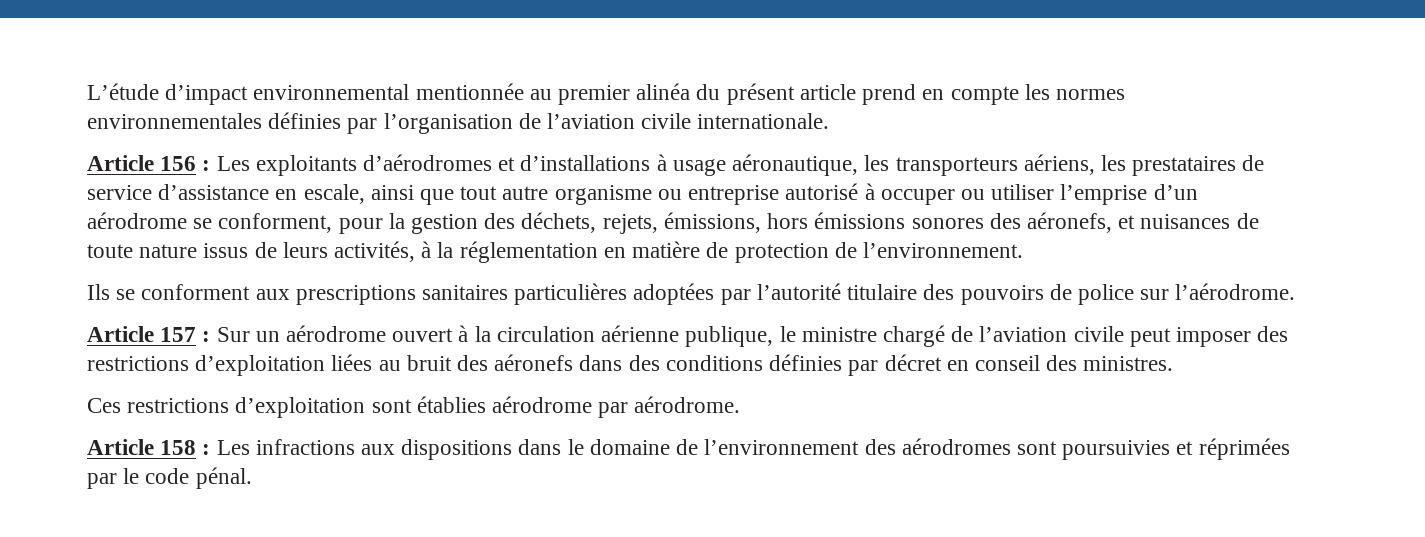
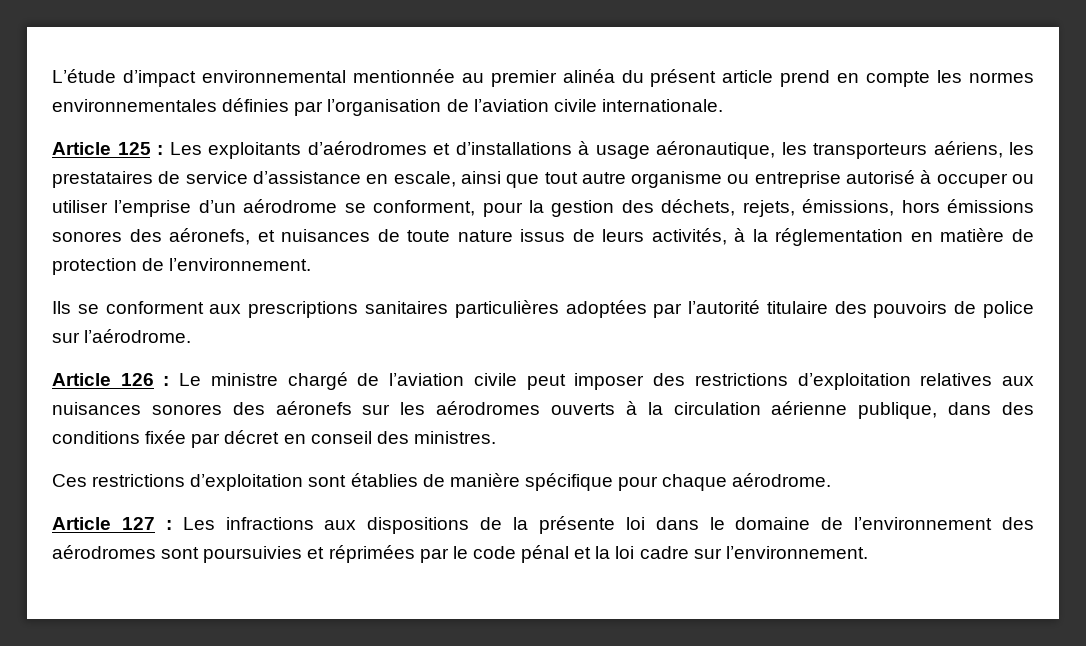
[160,156,197,171] 156 -> [117,142,151,155] 125
[160,325,796,347] 157 : Sur un aérodrome ouvert à la circulation aérienne publique, le -> [120,373,202,386] 126 : Le
[331,354,574,371] liées au bruit des aéronefs -> [920,373,1035,386] [52,401,938,419] relatives aux nuisances sonores des aéronefs sur les aérodromes ouverts à la circulation aérienne publique,
[769,354,843,371] définies -> [145,430,187,444] fixée
[492,396,629,418] aérodrome par -> [422,473,728,491] de manière spécifique pour chaque
[160,440,197,455] 158 -> [121,517,155,530] 127
(513, 449) none -> [480,516,645,534] de la présente loi
[195,467,252,489] pénal. -> [521,545,868,563] pénal et la loi cadre sur l’environnement.

